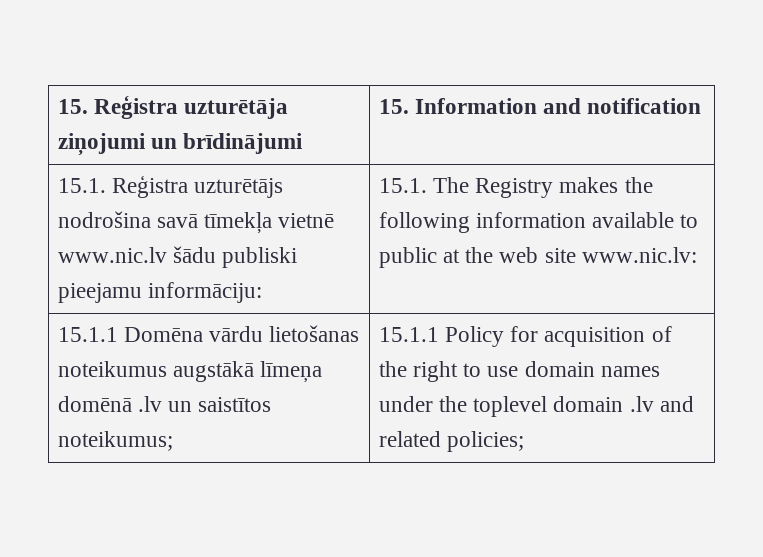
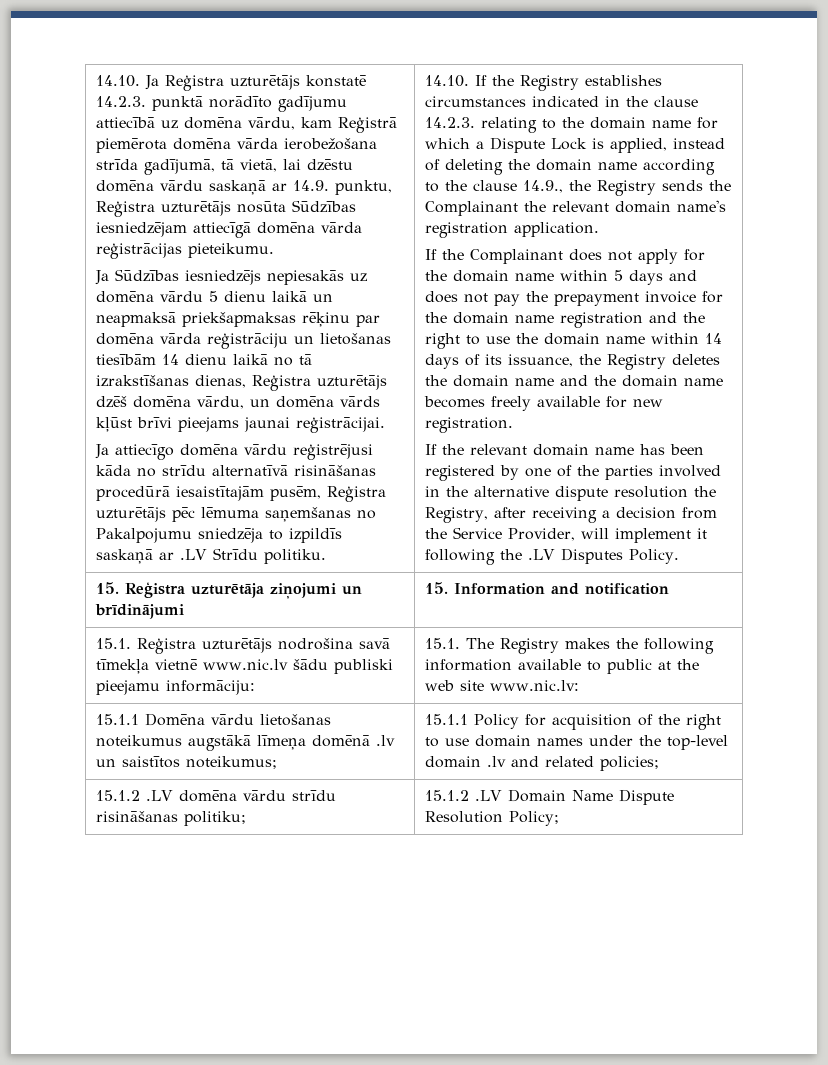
(57, 106) none -> [96,75,367,91] [96,96,348,112] [96,117,398,133] [96,138,378,153] [96,159,354,175] [96,180,393,195] [96,200,357,217] [96,222,363,238] [96,243,275,259] [95,269,368,285] [96,291,334,303] [96,312,381,327] [96,333,392,349] [96,354,313,366] [96,375,388,391] [96,396,381,409] [96,417,386,433] [95,444,374,460] [96,465,377,477] [96,486,387,502] [96,507,377,522] [96,528,343,543] [96,548,327,564] [425,75,663,91] [425,96,699,107] [425,117,719,133] [425,137,726,153] [425,159,716,175] [425,180,732,196] [425,200,727,216] [425,222,600,238] [425,249,706,264] [425,270,698,285] [425,291,724,306] [425,312,706,328] [425,333,723,349] [425,354,721,370] [425,375,724,387] [424,396,664,411] [425,417,514,433] [425,444,705,456] [425,465,722,481] [425,486,717,501] [425,507,718,523] [425,527,708,543] [425,548,680,565] 14.10. Ja Reģistra uzturētājs konstatē 14.2.3. punktā norādīto gadījumu attiecībā uz domēna vārdu, kam Reģistrā piemērota domēna vārda ierobežošana strīda gadījumā, tā vietā, lai dzēstu domēna vārdu saskaņā ar 14.9. punktu, Reģistra uzturētājs nosūta Sūdzības iesniedzējam attiecīgā domēna vārda reģistrācijas pieteikumu. // Ja Sūdzības iesniedzējs nepiesakās uz domēna vārdu 5 dienu laikā un neapmaksā priekšapmaksas rēķinu par domēna vārda reģistrāciju un lietošanas tiesībām 14 dienu laikā no tā izrakstīšanas dienas, Reģistra uzturētājs dzēš domēna vārdu, un domēna vārds kļūst brīvi pieejams jaunai reģistrācijai. // Ja attiecīgo domēna vārdu reģistrējusi kāda no strīdu alternatīvā risināšanas procedūrā iesaistītajām pusēm, Reģistra uzturētājs pēc lēmuma saņemšanas no Pakalpojumu sniedzēja to izpildīs saskaņā ar .LV Strīdu politiku. | 14.10. If the Registry establishes circumstances indicated in the clause 14.2.3. relating to the domain name for which a Dispute Lock is applied, instead of deleting the domain name according to the clause 14.9., the Registry sends the Complainant the relevant domain name's registration application. // If the Complainant does not apply for the domain name within 5 days and does not pay the prepayment invoice for the domain name registration and the right to use the domain name within 14 days of its issuance, the Registry deletes the domain name and the domain name becomes freely available for new registration. // If the relevant domain name has been registered by one of the parties involved in the alternative dispute resolution the Registry, after receiving a decision from the Service Provider, will implement it following the .LV Disputes Policy. //
[473,396,548,417] toplevel -> [667,735,729,750] top-level
(525, 441) none -> [96,790,337,802] [96,811,247,826] [425,789,675,805] [425,811,560,826] // 15.1.2 .LV domēna vārdu strīdu risināšanas politiku; | 15.1.2 .LV Domain Name Dispute Resolution Policy;

